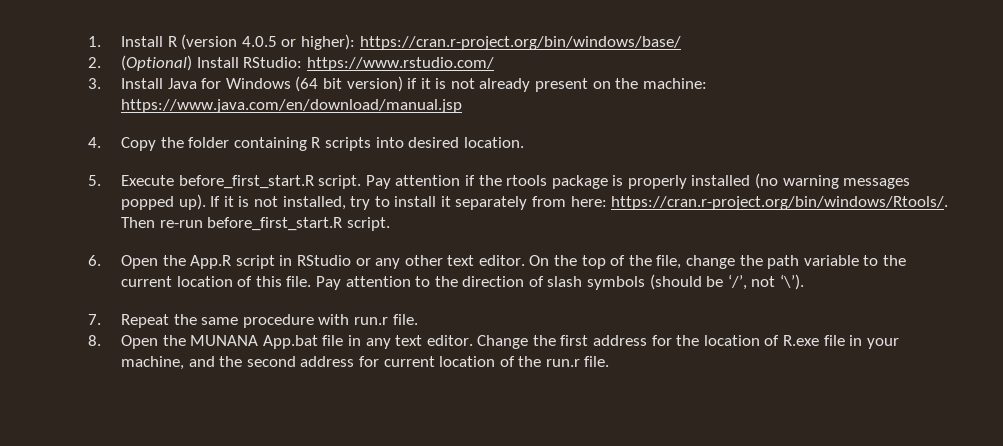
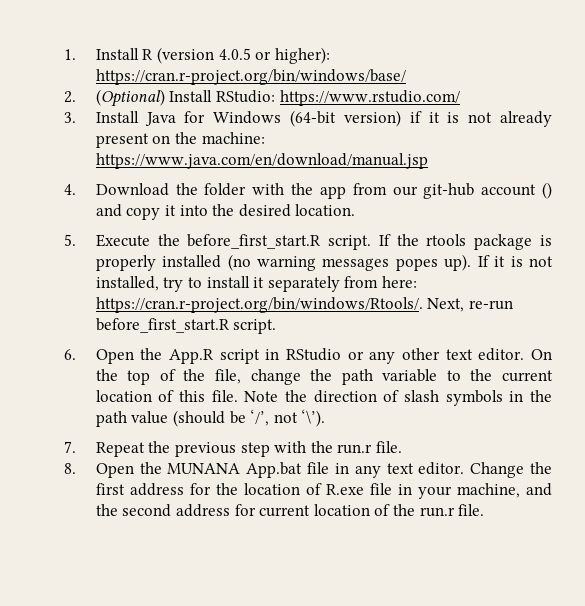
[295,76,342,92] (64 bit -> [290,110,337,127] (64-bit
[120,137,156,151] Copy -> [95,183,169,196] Download
[233,137,404,151] containing R scripts into -> [252,182,552,199] [95,204,235,220] with the app from our git-hub account () and copy it into the
[178,175,475,189] before_first_start.R script. Pay attention if -> [157,234,391,250] the before_first_start.R script. If
[120,196,174,210] popped -> [395,258,438,271] popes
[120,217,155,228] Then -> [427,298,465,312] Next,
[315,276,431,290] Pay attention to -> [244,391,279,402] Note
(646, 283) none -> [509,390,552,402] [95,411,169,427] in the path value
[201,314,350,328] same procedure with -> [174,441,333,457] previous step with the

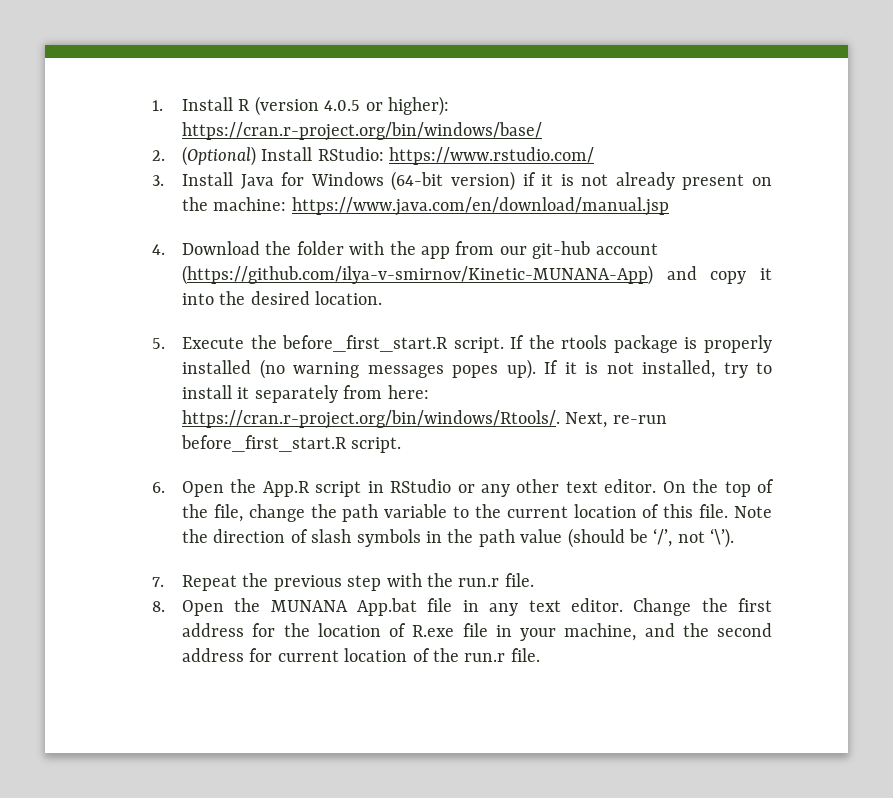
[541,182,552,199] () -> [182,265,654,285] (https://github.com/ilya-v-smirnov/Kinetic-MUNANA-App)

